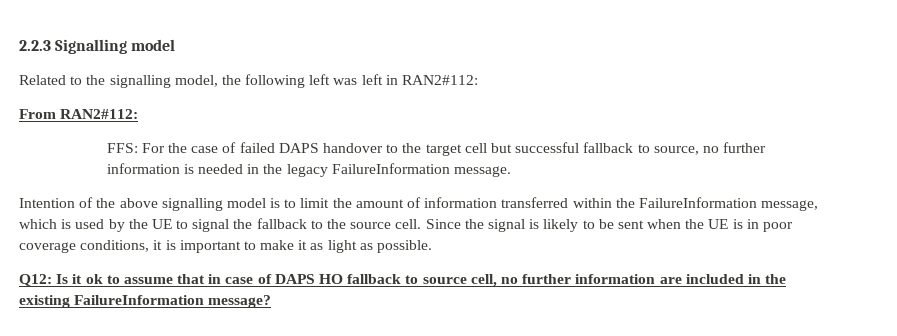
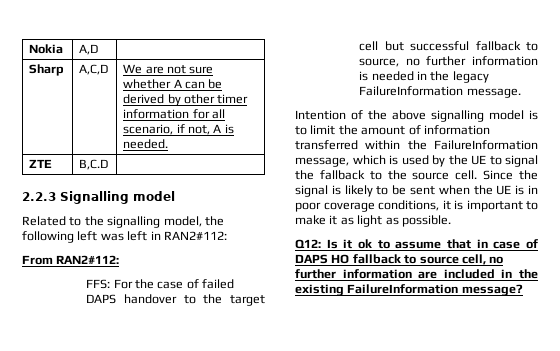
(19, 45) none -> [29,44,64,54] [79,44,99,55] [29,64,65,76] [79,64,109,75] [123,64,214,74] [123,79,223,89] [123,94,249,106] [123,109,225,119] [123,124,234,135] [123,139,169,149] [29,159,53,168] [79,159,109,170] Nokia | A,D | // Sharp | A,C,D | We are not sure whether A can be derived by other timer information for all scenario, if not, A is needed. // ZTE | B,C.D | //

